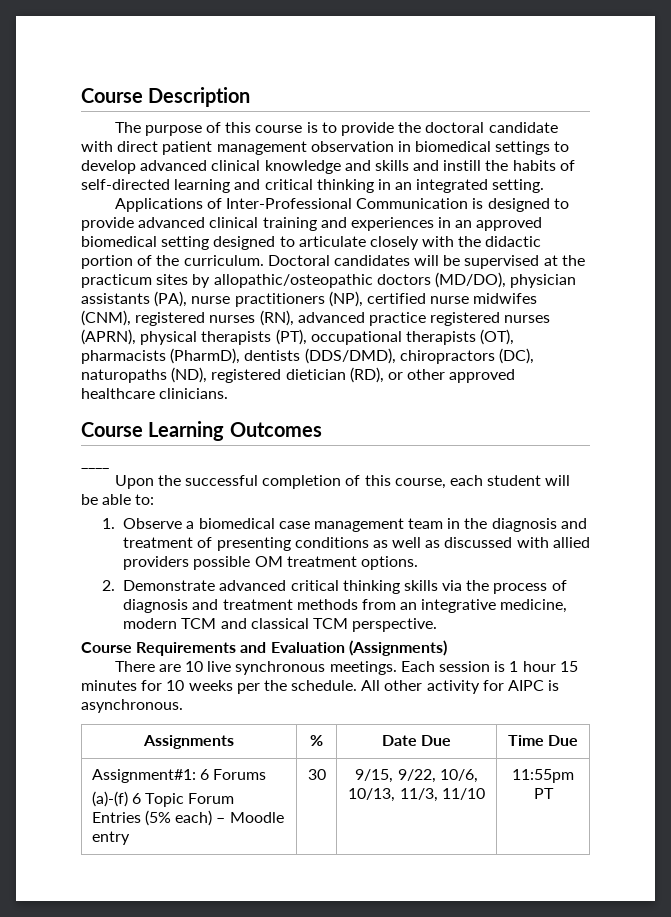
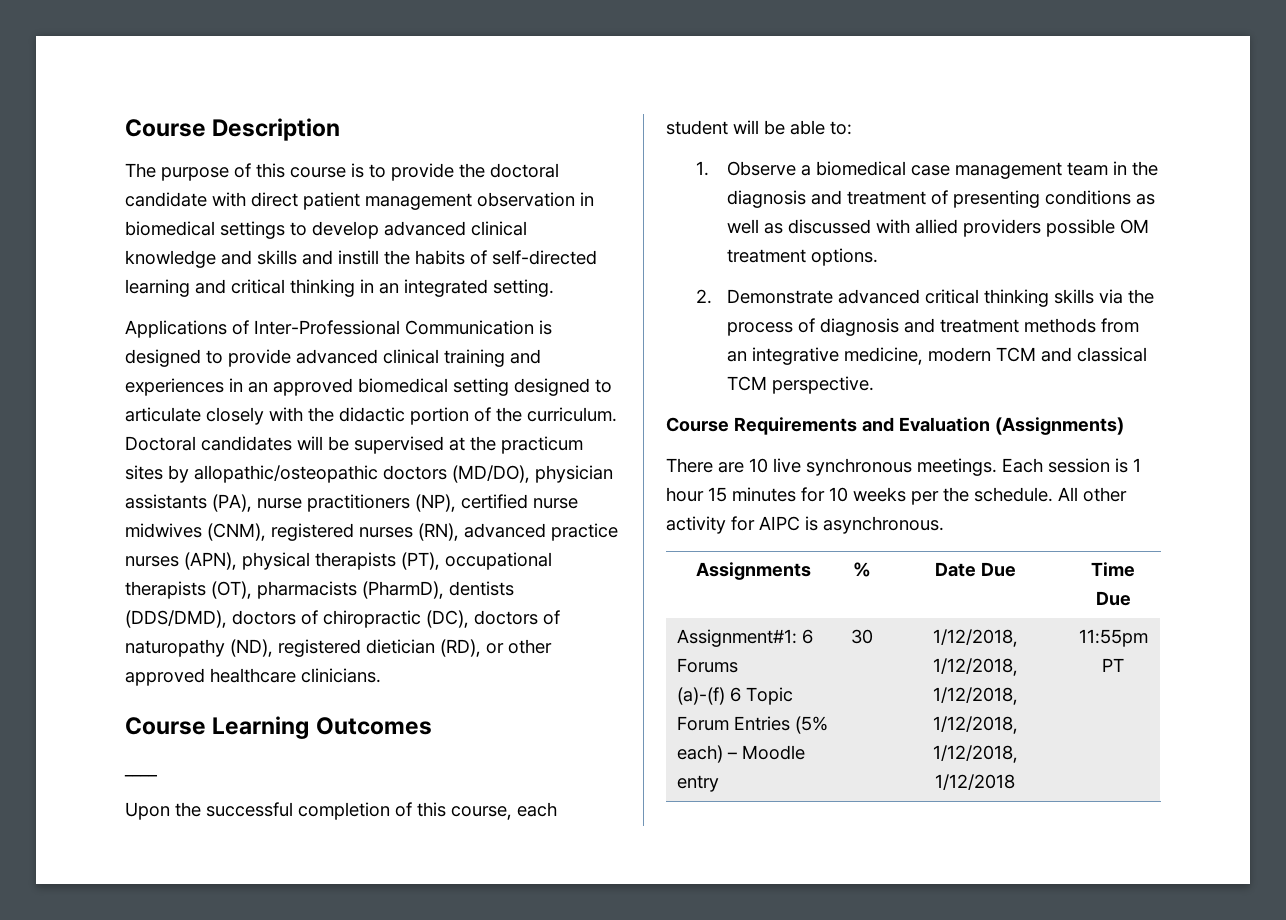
[473,293,538,304] midwifes -> [125,523,202,538] midwives
[430,312,551,326] [81,329,136,345] registered nurses (APRN), -> [125,552,237,570] nurses (APN),
[399,348,534,364] [81,369,167,383] chiropractors (DC), naturopaths -> [232,610,560,628] [125,639,225,657] doctors of chiropractic (DC), doctors of naturopathy
[355,769,478,783] [348,788,485,802] 9/15, 9/22, 10/6, 10/13, 11/3, 11/10 -> [932,629,1018,647] [932,658,1018,676] [932,687,1018,705] [932,716,1018,734] [932,745,1018,763] [935,774,1015,790] 1/12/2018, 1/12/2018, 1/12/2018, 1/12/2018, 1/12/2018, 1/12/2018

